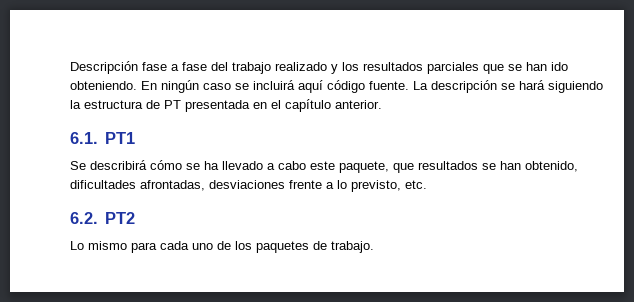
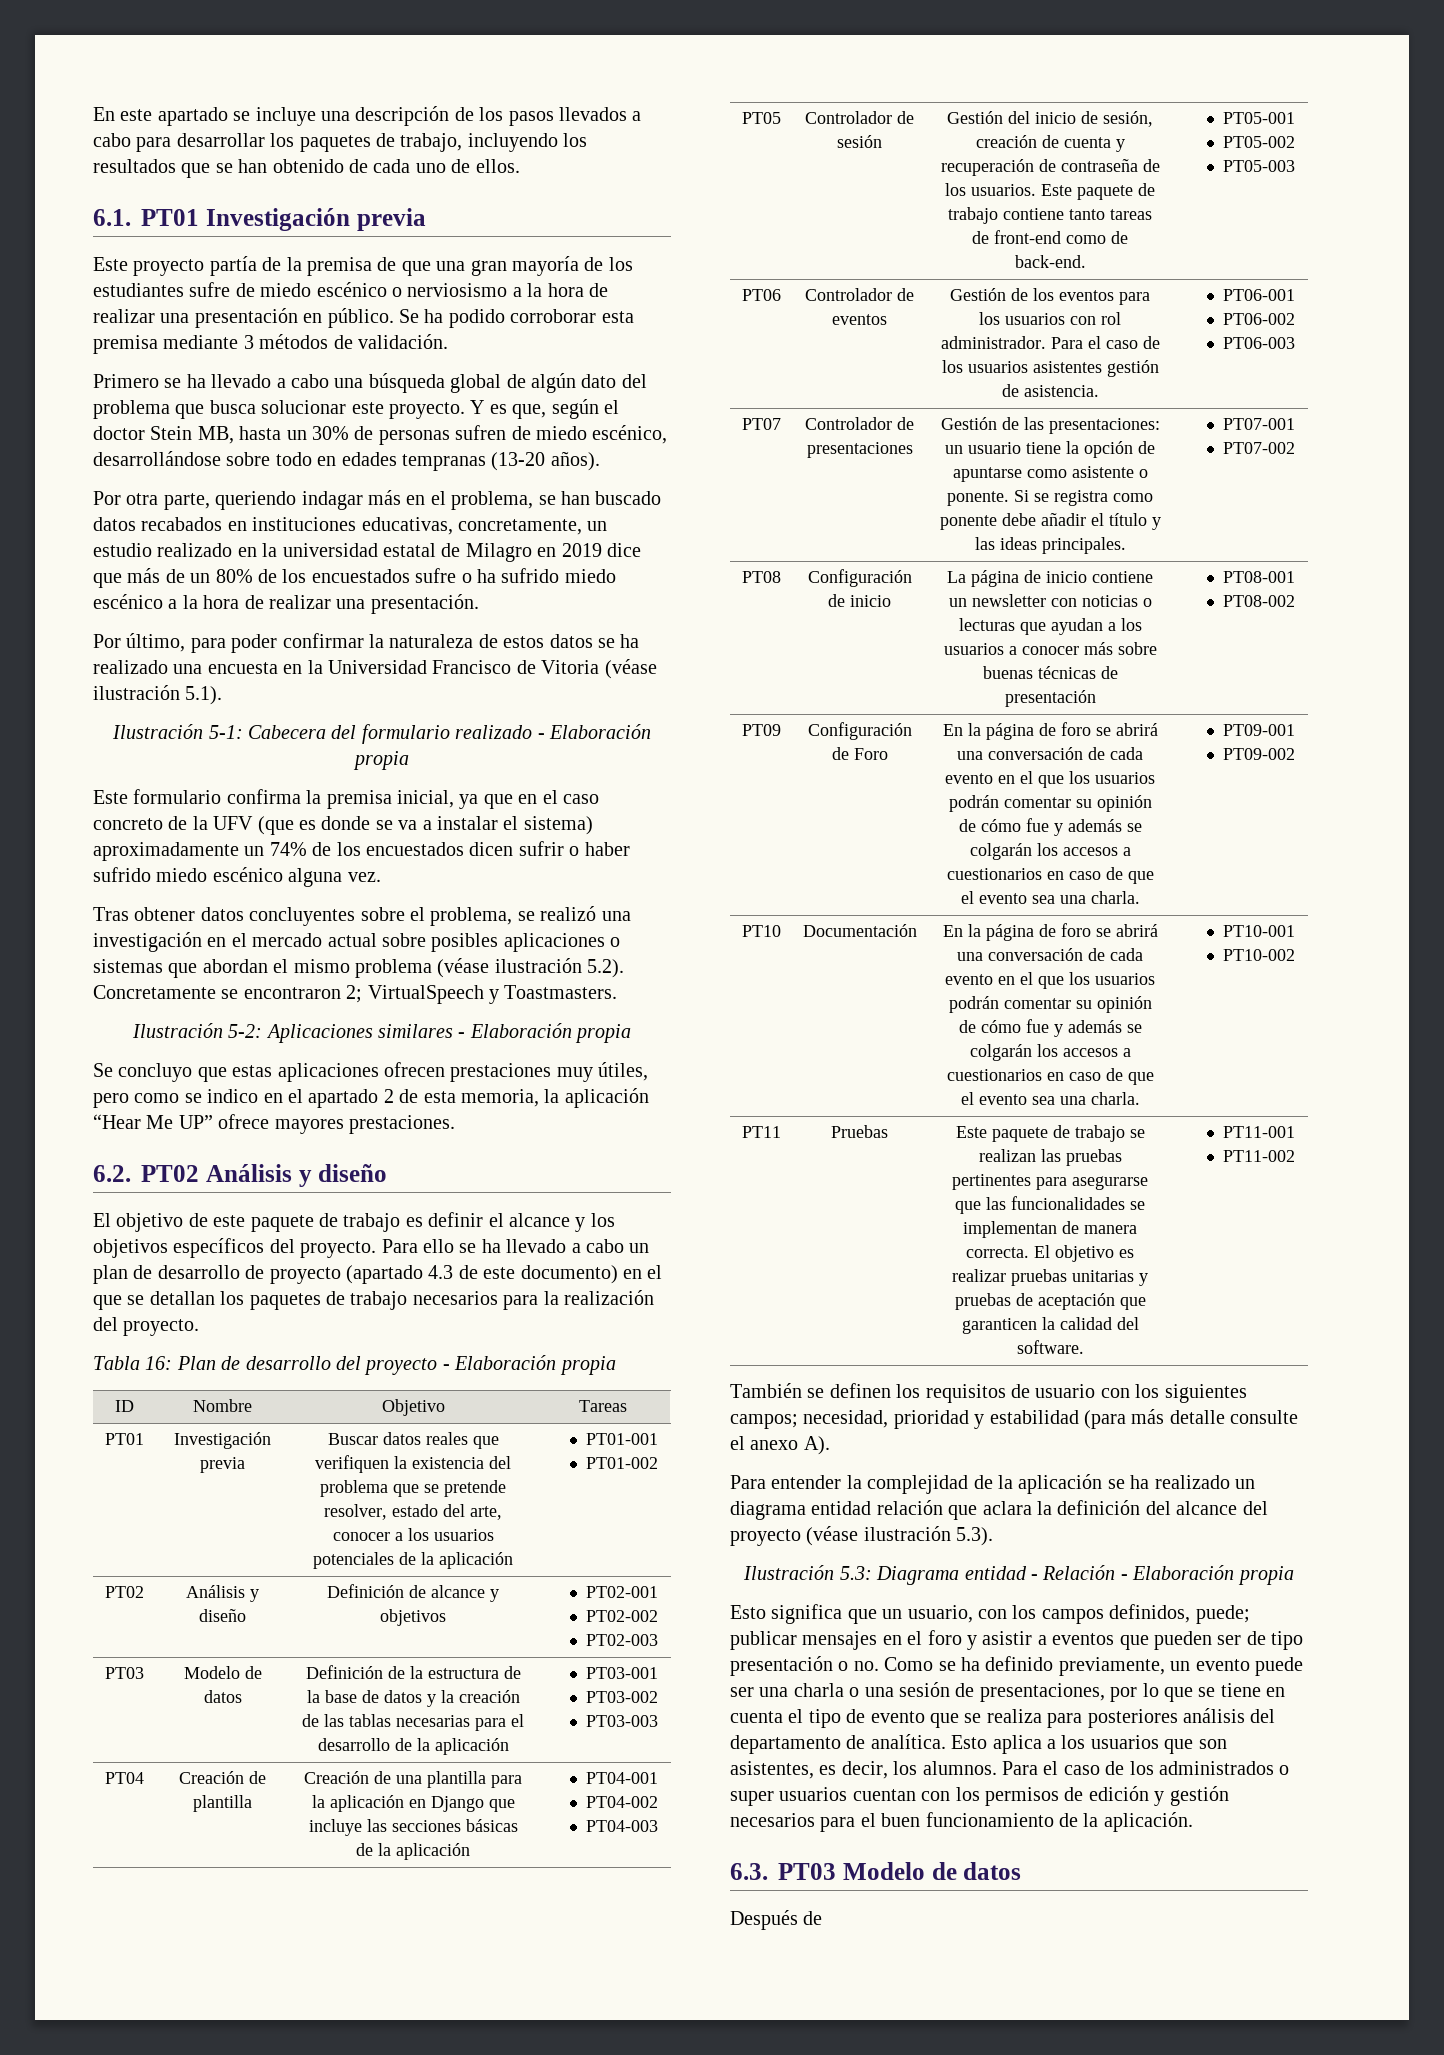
[70,61,338,74] Descripción fase a fase del trabajo realizado y -> [93,106,642,126] [93,133,558,152] En este apartado se incluye una descripción de los pasos llevados a cabo para desarrollar los paquetes de trabajo, incluyendo
[427,62,479,74] parciales -> (176, 166) none
[551,62,568,71] [70,80,603,93] [70,99,382,112] [70,132,135,144] [70,160,578,173] [70,180,427,192] [70,212,135,224] [70,241,374,253] ido obteniendo. En ningún caso se incluirá aquí código fuente. La descripción se hará siguiendo la estructura de PT presentada en el capítulo anterior. // 6.1. PT1 // Se describirá cómo se ha llevado a cabo este paquete, que resultados se han obtenido, dificultades afrontadas, desviaciones frente a lo previsto, etc. // 6.2. PT2 // Lo mismo para cada uno de los paquetes de trabajo. -> [272,159,520,173] [93,208,426,231] [93,256,633,276] [93,282,608,297] [93,308,634,328] [93,334,448,354] [93,373,647,393] [93,399,619,419] [93,425,668,445] [93,451,600,471] [93,490,662,510] [93,517,608,535] [93,543,641,562] [93,568,616,588] [93,594,479,614] [93,633,640,653] [93,659,657,679] [93,685,223,705] [112,724,651,744] [353,751,409,770] [93,789,599,809] [93,816,593,835] [93,841,630,861] [93,867,381,887] [93,906,631,926] [93,932,621,952] [93,958,625,978] [93,985,618,1004] [131,1023,632,1043] [93,1062,649,1082] [93,1088,649,1108] [93,1114,455,1134] [93,1164,388,1187] [93,1212,615,1232] [93,1238,650,1258] [93,1265,663,1284] [93,1290,654,1310] [93,1317,200,1336] [93,1355,616,1375] [114,1400,134,1412] [193,1399,252,1412] [381,1399,445,1416] [579,1400,627,1412] [104,1433,144,1445] [174,1432,271,1449] [200,1457,245,1473] [327,1432,499,1449] [315,1455,511,1473] [320,1480,506,1497] [324,1504,502,1520] [332,1528,494,1541] [313,1552,513,1569] [585,1433,658,1445] [585,1457,658,1469] [104,1586,144,1598] [186,1585,259,1602] [199,1609,246,1622] [327,1584,499,1602] [380,1609,446,1626] [585,1586,658,1598] [585,1610,658,1622] [585,1634,658,1646] [104,1667,144,1679] [183,1666,262,1679] [203,1690,242,1703] [305,1665,521,1679] [306,1690,520,1707] [302,1714,524,1731] [317,1738,509,1755] [585,1667,658,1679] [585,1691,658,1703] [585,1715,658,1727] [104,1772,144,1784] [179,1771,266,1784] [193,1795,252,1812] [304,1771,522,1788] [311,1795,515,1812] [308,1819,518,1836] [356,1843,470,1860] [585,1772,658,1784] [585,1796,658,1808] [585,1820,658,1832] [741,112,781,124] [805,111,914,124] [837,135,882,148] [947,111,1153,127] [975,135,1125,152] [940,159,1160,176] [945,183,1155,200] [948,207,1152,224] [972,230,1128,244] [1014,255,1086,268] [1222,112,1295,124] [1222,136,1295,148] [1222,160,1295,172] [741,289,781,301] [805,288,914,301] [832,314,887,325] [950,288,1150,305] [979,312,1121,325] [940,336,1160,349] [941,360,1159,377] [1001,384,1099,397] [1222,289,1295,301] [1222,313,1295,325] [1222,337,1295,349] [741,418,781,430] [805,417,914,430] [806,442,913,458] [940,417,1160,434] [945,441,1155,458] [952,466,1148,482] [947,490,1153,506] [939,513,1161,530] [974,537,1126,554] [1222,418,1295,430] [1222,442,1295,454] [741,571,781,583] [807,569,912,587] [828,594,891,607] [947,570,1153,587] [948,594,1152,607] [958,618,1142,635] [943,642,1157,655] [982,666,1118,679] [1004,690,1096,707] [1222,571,1295,583] [1222,595,1295,607] [741,724,781,736] [807,722,912,740] [831,747,888,760] [942,722,1158,740] [957,747,1143,760] [945,771,1155,788] [948,795,1152,812] [958,818,1142,836] [969,843,1131,860] [946,867,1154,884] [960,891,1140,904] [1222,724,1295,736] [1222,748,1295,760] [741,925,781,937] [802,924,917,937] [942,923,1158,941] [957,948,1143,961] [945,972,1155,989] [948,996,1152,1013] [958,1019,1142,1037] [969,1044,1131,1061] [946,1068,1154,1085] [960,1092,1140,1105] [1222,925,1295,937] [1222,949,1295,961] [741,1126,781,1138] [831,1125,888,1138] [955,1125,1145,1142] [978,1149,1122,1166] [952,1174,1148,1190] [955,1196,1145,1214] [963,1221,1137,1238] [966,1245,1134,1262] [952,1269,1148,1286] [954,1293,1146,1310] [961,1317,1139,1334] [1016,1340,1084,1354] [1222,1126,1295,1138] [1222,1150,1295,1162] [730,1383,1247,1403] [730,1409,1299,1429] [730,1436,830,1455] [730,1474,1255,1494] [730,1500,1268,1520] [730,1526,994,1546] [743,1565,1294,1585] [730,1604,1250,1624] [730,1630,1304,1650] [730,1656,1303,1676] [730,1682,1286,1702] [730,1708,1276,1728] [730,1734,1227,1754] [730,1761,1290,1779] [730,1786,1229,1806] [730,1812,1193,1832] [730,1862,1022,1880] [730,1910,823,1930] obtenido de cada uno de ellos. // 6.1. PT01 Investigación previa // Este proyecto partía de la premisa de que una gran mayoría de los estudiantes sufre de miedo escénico o nerviosismo a la hora de realizar una presentación en público. Se ha podido corroborar esta premisa mediante 3 métodos de validación. // Primero se ha llevado a cabo una búsqueda global de algún dato del problema que busca solucionar este proyecto. Y es que, según el doctor Stein MB, hasta un 30% de personas sufren de miedo escénico, desarrollándose sobre todo en edades tempranas (13-20 años). // Por otra parte, queriendo indagar más en el problema, se han buscado datos recabados en instituciones educativas, concretamente, un estudio realizado en la universidad estatal de Milagro en 2019 dice que más de un 80% de los encuestados sufre o ha sufrido miedo escénico a la hora de realizar una presentación. // Por último, para poder confirmar la naturaleza de estos datos se ha realizado una encuesta en la Universidad Francisco de Vitoria (véase ilustración 5.1). // Ilustración 5-1: Cabecera del formulario realizado - Elaboración propia // Este formulario confirma la premisa inicial, ya que en el caso concreto de la UFV (que es donde se va a instalar el sistema) aproximadamente un 74% de los encuestados dicen sufrir o haber sufrido miedo escénico alguna vez. // Tras obtener datos concluyentes sobre el problema, se realizó una investigación en el mercado actual sobre posibles aplicaciones o sistemas que abordan el mismo problema (véase ilustración 5.2). Concretamente se encontraron 2; VirtualSpeech y Toastmasters. // Ilustración 5-2: Aplicaciones similares - Elaboración propia // Se concluyo que estas aplicaciones ofrecen prestaciones muy útiles, pero como se indico en el apartado 2 de esta memoria, la aplicación “Hear Me UP” ofrece mayores prestaciones. // 6.2. PT02 Análisis y diseño // El objetivo de este paquete de trabajo es definir el alcance y los objetivos específicos del proyecto. Para ello se ha llevado a cabo un plan de desarrollo de proyecto (apartado 4.3 de este documento) en el que se detallan los paquetes de trabajo necesarios para la realización del proyecto. // Tabla 16: Plan de desarrollo del proyecto - Elaboración propia // ID | Nombre | Objetivo | Tareas // PT01 | Investigación previa | Buscar datos reales que verifiquen la existencia del problema que se pretende resolver, estado del arte, conocer a los usuarios potenciales de la aplicación | PT01-001 // PT01-002 // PT02 | Análisis y diseño | Definición de alcance y objetivos | PT02-001 // PT02-002 // PT02-003 // PT03 | Modelo de datos | Definición de la estructura de la base de datos y la creación de las tablas necesarias para el desarrollo de la aplicación | PT03-001 // PT03-002 // PT03-003 // PT04 | Creación de plantilla | Creación de una plantilla para la aplicación en Django que incluye las secciones básicas de la aplicación | PT04-001 // PT04-002 // PT04-003 // PT05 | Controlador de sesión | Gestión del inicio de sesión, creación de cuenta y recuperación de contraseña de los usuarios. Este paquete de trabajo contiene tanto tareas de front-end como de back-end. | PT05-001 // PT05-002 // PT05-003 // PT06 | Controlador de eventos | Gestión de los eventos para los usuarios con rol administrador. Para el caso de los usuarios asistentes gestión de asistencia. | PT06-001 // PT06-002 // PT06-003 // PT07 | Controlador de presentaciones | Gestión de las presentaciones: un usuario tiene la opción de apuntarse como asistente o ponente. Si se registra como ponente debe añadir el título y las ideas principales. | PT07-001 // PT07-002 // PT08 | Configuración de inicio | La página de inicio contiene un newsletter con noticias o lecturas que ayudan a los usuarios a conocer más sobre buenas técnicas de presentación | PT08-001 // PT08-002 // PT09 | Configuración de Foro | En la página de foro se abrirá una conversación de cada evento en el que los usuarios podrán comentar su opinión de cómo fue y además se colgarán los accesos a cuestionarios en caso de que el evento sea una charla. | PT09-001 // PT09-002 // PT10 | Documentación | En la página de foro se abrirá una conversación de cada evento en el que los usuarios podrán comentar su opinión de cómo fue y además se colgarán los accesos a cuestionarios en caso de que el evento sea una charla. | PT10-001 // PT10-002 // PT11 | Pruebas | Este paquete de trabajo se realizan las pruebas pertinentes para asegurarse que las funcionalidades se implementan de manera correcta. El objetivo es realizar pruebas unitarias y pruebas de aceptación que garanticen la calidad del software. | PT11-001 // PT11-002 // También se definen los requisitos de usuario con los siguientes campos; necesidad, prioridad y estabilidad (para más detalle consulte el anexo A). // Para entender la complejidad de la aplicación se ha realizado un diagrama entidad relación que aclara la definición del alcance del proyecto (véase ilustración 5.3). // Ilustración 5.3: Diagrama entidad - Relación - Elaboración propia // Esto significa que un usuario, con los campos definidos, puede; publicar mensajes en el foro y asistir a eventos que pueden ser de tipo presentación o no. Como se ha definido previamente, un evento puede ser una charla o una sesión de presentaciones, por lo que se tiene en cuenta el tipo de evento que se realiza para posteriores análisis del departamento de analítica. Esto aplica a los usuarios que son asistentes, es decir, los alumnos. Para el caso de los administrados o super usuarios cuentan con los permisos de edición y gestión necesarios para el buen funcionamiento de la aplicación. // 6.3. PT03 Modelo de datos // Después de

